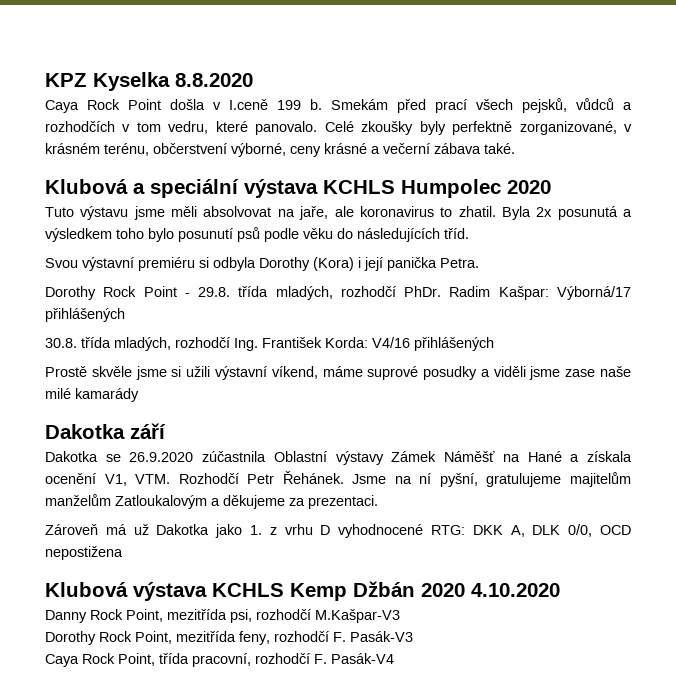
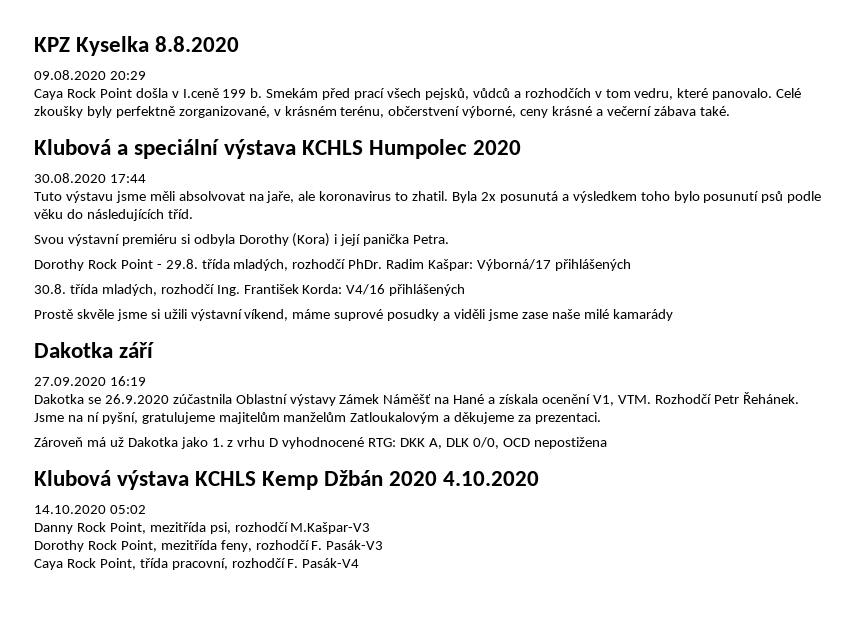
(253, 80) none -> [34,70,146,80] // 09.08.2020 20:29
(551, 187) none -> [34,173,146,183] // 30.08.2020 17:44
(166, 431) none -> [34,376,146,386] // 27.09.2020 16:19
(560, 590) none -> [34,505,146,514] // 14.10.2020 05:02

